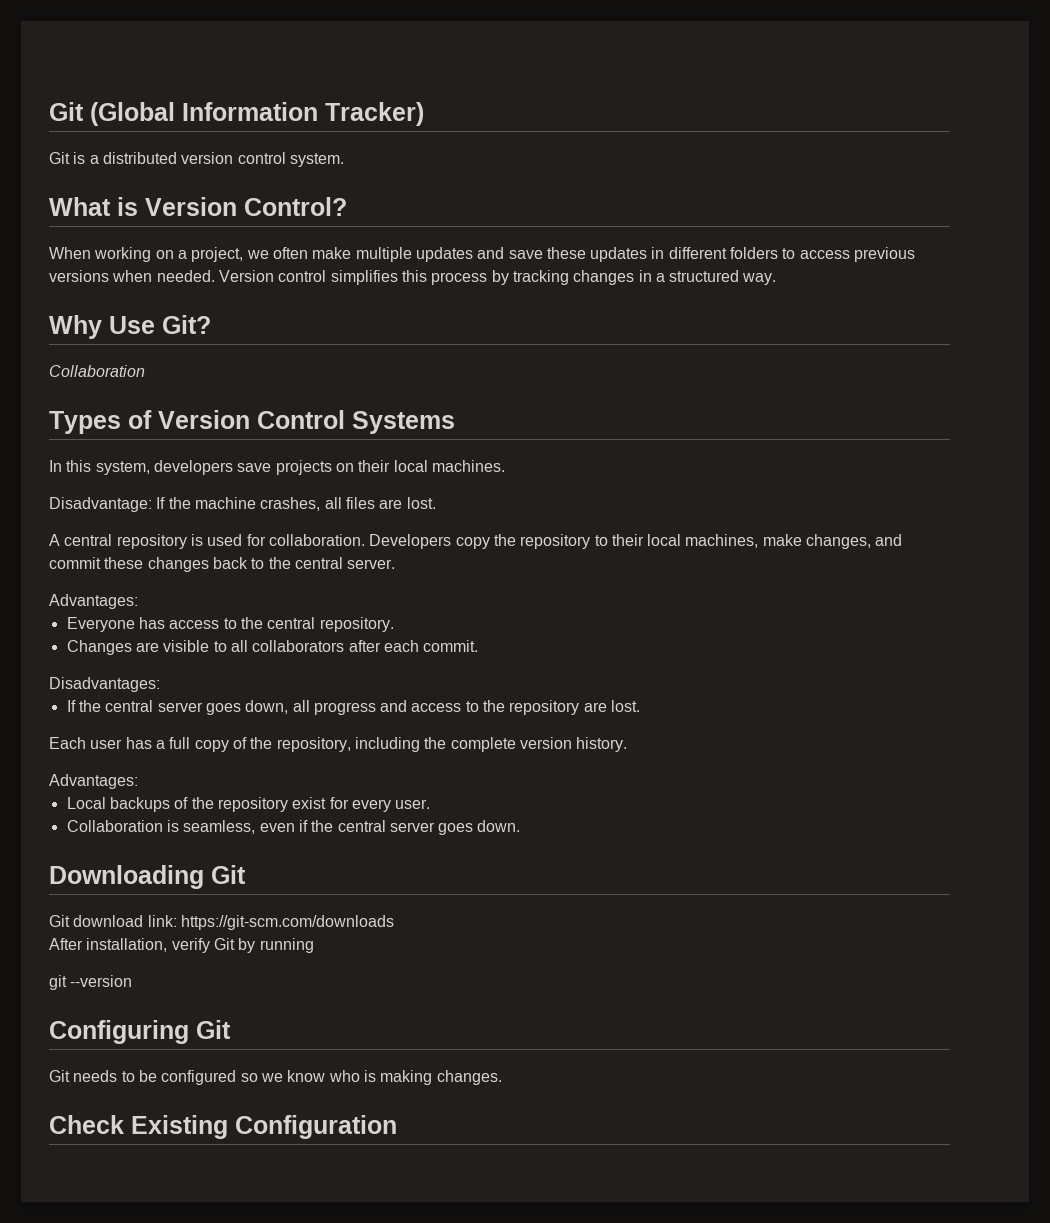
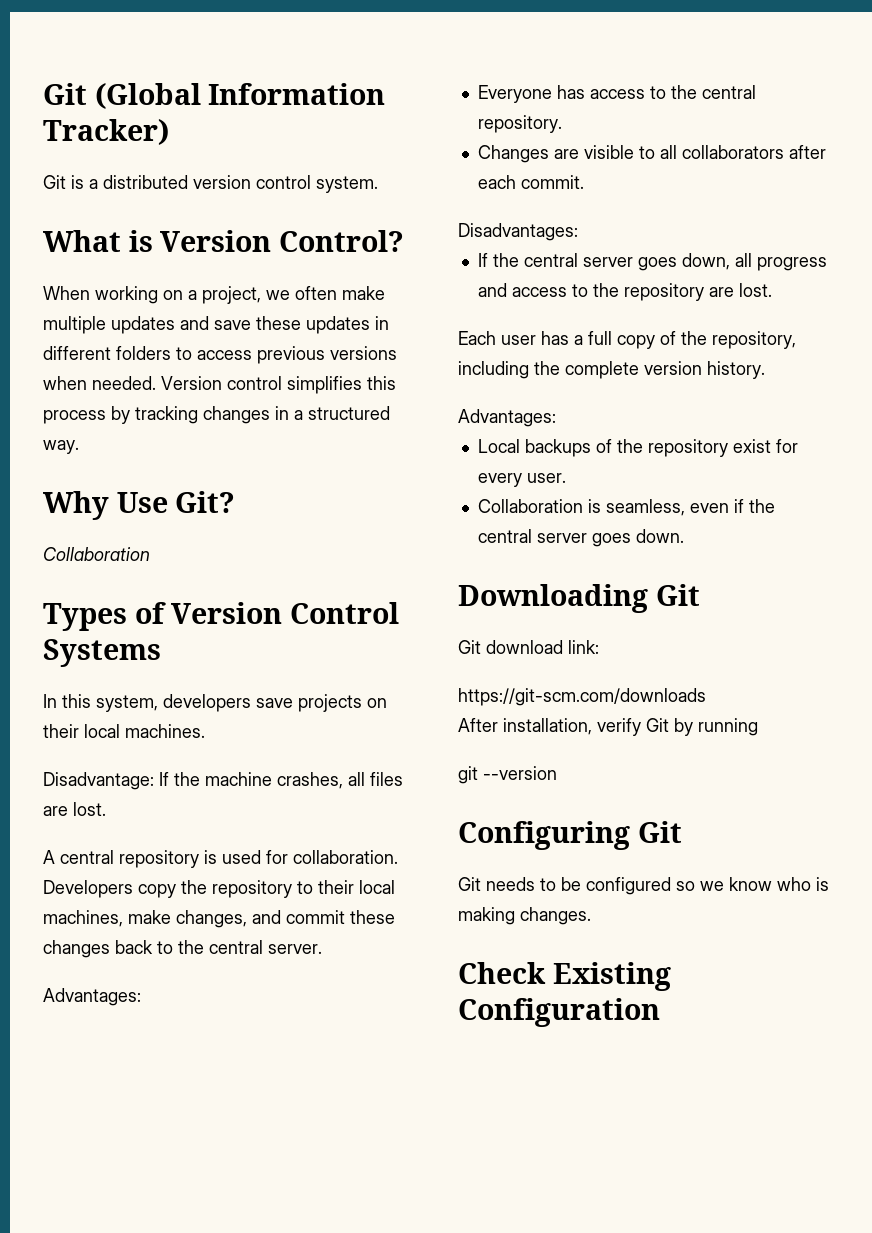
(177, 921) none -> (599, 647) //

